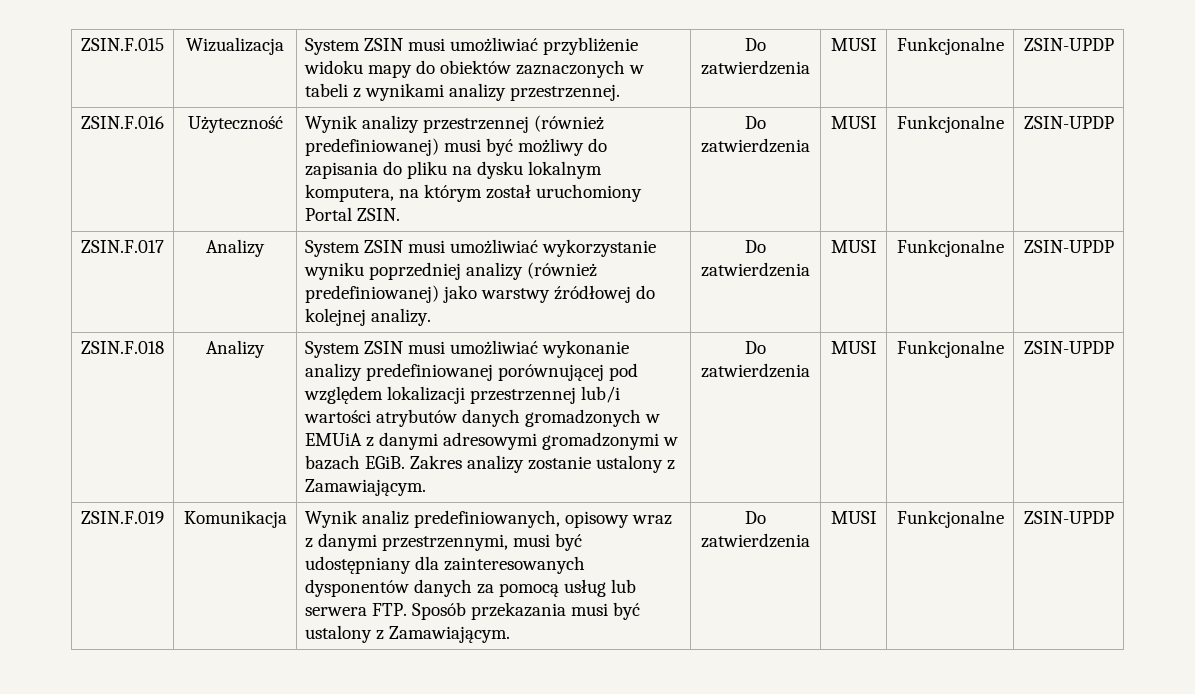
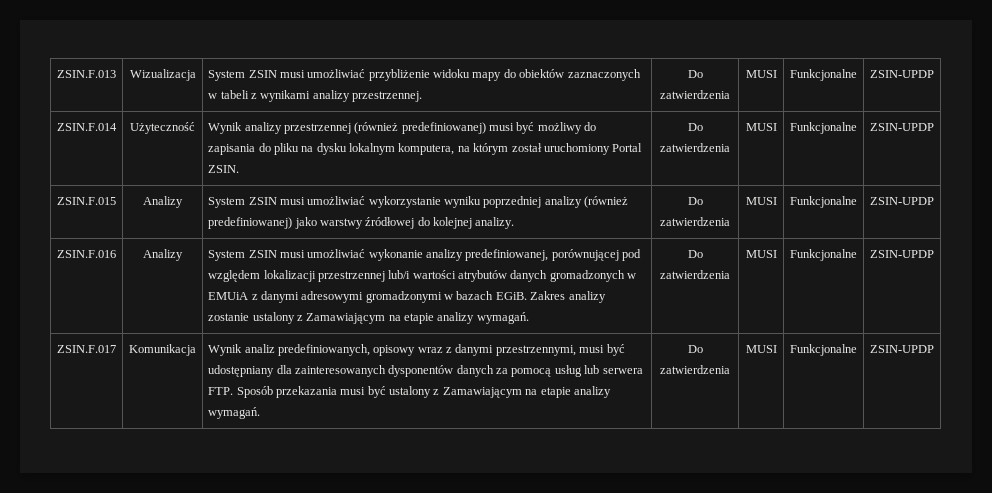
[81,38,164,51] ZSIN.F.015 -> [57,70,116,78] ZSIN.F.013
[81,116,164,129] ZSIN.F.016 -> [57,123,117,131] ZSIN.F.014
[81,240,164,253] ZSIN.F.017 -> [57,197,116,205] ZSIN.F.015
[81,341,164,354] ZSIN.F.018 -> [57,250,116,258] ZSIN.F.016
[366,363,494,381] predefiniowanej -> [465,249,549,261] predefiniowanej,
[305,479,427,496] [745,341,766,354] [701,363,810,378] [830,341,877,354] [896,340,1004,358] [1023,341,1114,354] [81,511,164,524] Zamawiającym. | Do zatwierdzenia | MUSI | Funkcjonalne | ZSIN-UPDP // ZSIN.F.019 -> [306,312,529,324] [687,250,703,258] [660,270,730,279] [745,250,777,258] [790,249,857,261] [870,250,934,258] [57,345,116,353] Zamawiającym na etapie analizy wymagań. | Do zatwierdzenia | MUSI | Funkcjonalne | ZSIN-UPDP // ZSIN.F.017
[389,626,511,643] Zamawiającym. -> [442,386,611,398] [208,407,261,419] Zamawiającym na etapie analizy wymagań.

